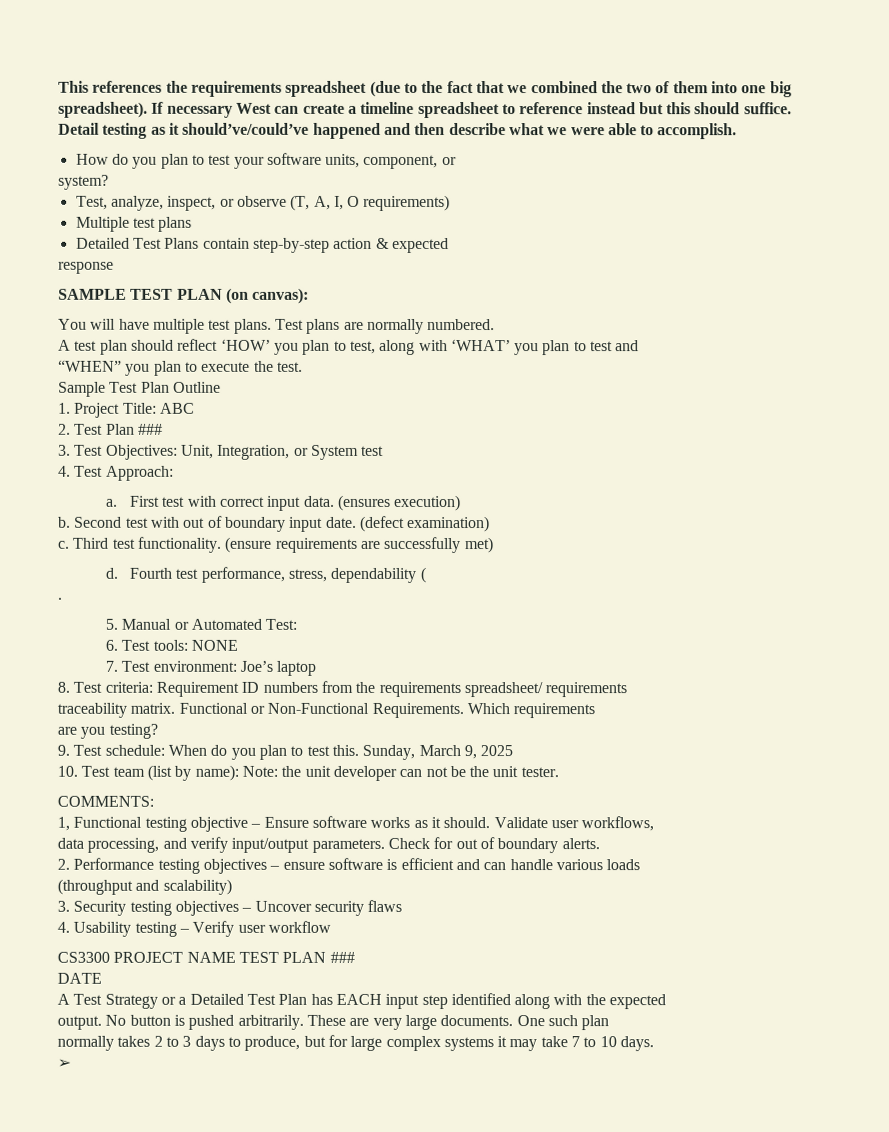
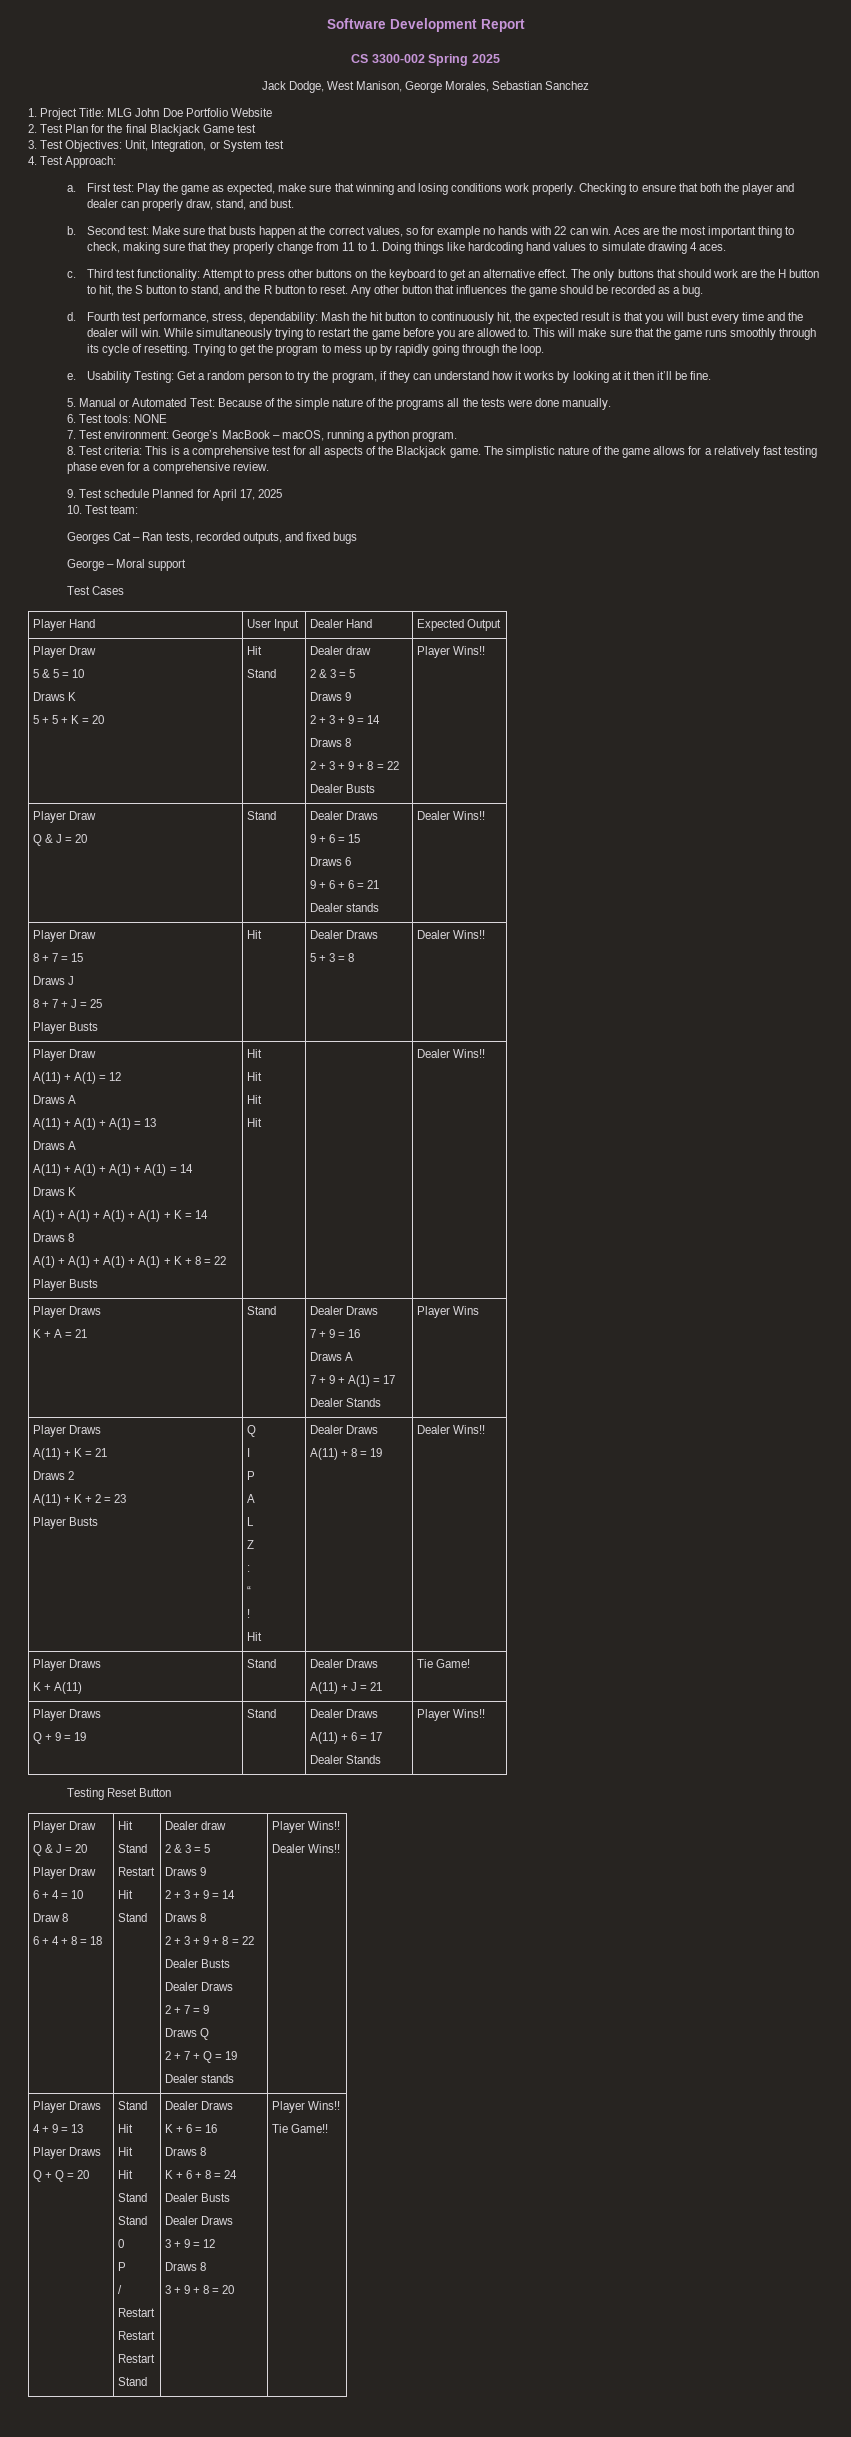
[58,80,792,98] [58,101,792,119] [58,122,738,140] [75,152,457,169] [58,174,109,190] [75,194,451,212] [75,216,193,232] [75,237,449,254] [58,261,114,274] [58,287,310,304] [58,318,496,334] [58,338,640,356] [58,359,303,376] [58,381,221,397] [58,402,195,418] [58,423,163,435] This references the requirements spreadsheet (due to the fact that we combined the two of them into one big spreadsheet). If necessary West can create a timeline spreadsheet to reference instead but this should suffice. Detail testing as it should’ve/could’ve happened and then describe what we were able to accomplish. // How do you plan to test your software units, component, or // system? // Test, analyze, inspect, or observe (T, A, I, O requirements) // Multiple test plans // Detailed Test Plans contain step-by-step action & expected // response // SAMPLE TEST PLAN (on canvas): // You will have multiple test plans. Test plans are normally numbered. // A test plan should reflect ‘HOW’ you plan to test, along with ‘WHAT’ you plan to test and // “WHEN” you plan to execute the test. // Sample Test Plan Outline // 1. Project Title: ABC // 2. Test Plan ### -> [326,18,525,32] [351,54,500,66] [261,81,590,93] [28,108,272,120] [28,124,256,136] Software Development Report // CS 3300-002 Spring 2025 // Jack Dodge, West Manison, George Morales, Sebastian Sanchez // 1. Project Title: MLG John Doe Portfolio Website // 2. Test Plan for the final Blackjack Game test
[162,494,462,512] [58,515,491,533] [58,536,494,554] test with correct input data. (ensures execution) // b. Second test with out of boundary input date. (defect examination) // c. Third test functionality. (ensure requirements are successfully met) -> [112,183,795,195] [86,199,295,211] [67,226,795,238] [86,242,726,254] [67,269,820,281] [86,285,704,297] test: Play the game as expected, make sure that winning and losing conditions work properly. Checking to ensure that both the player and dealer can properly draw, stand, and bust. // b. Second test: Make sure that busts happen at the correct values, so for example no hands with 22 can win. Aces are the most important thing to check, making sure that they properly change from 11 to 1. Doing things like hardcoding hand values to simulate drawing 4 aces. // c. Third test functionality: Attempt to press other buttons on the keyboard to get an alternative effect. The only buttons that should work are the H button to hit, the S button to stand, and the R button to reset. Any other button that influences the game should be recorded as a bug.
[330,566,426,583] [57,597,62,600] dependability ( // . -> [249,312,804,324] [86,328,817,340] [86,344,545,356] [67,371,712,383] dependability: Mash the hit button to continuously hit, the expected result is that you will bust every time and the dealer will win. While simultaneously trying to restart the game before you are allowed to. This will make sure that the game runs smoothly through its cycle of resetting. Trying to get the program to mess up by rapidly going through the loop. // e. Usability Testing: Get a random person to try the program, if they can understand how it works by looking at it then it’ll be fine.
(298, 624) none -> [217,398,611,410] Because of the simple nature of the programs all the tests were done manually.
[240,660,317,676] [57,680,628,698] [57,702,596,719] [57,723,158,739] [57,744,514,760] [57,764,559,781] [57,795,154,807] [57,815,655,832] [57,836,600,854] [57,857,641,874] [57,878,232,895] [57,899,403,916] [57,920,331,937] [57,951,355,963] [57,972,102,984] [57,993,667,1010] [57,1014,610,1031] [57,1034,655,1052] [57,1058,71,1068] Joe’s laptop // 8. Test criteria: Requirement ID numbers from the requirements spreadsheet/ requirements // traceability matrix. Functional or Non-Functional Requirements. Which requirements // are you testing? // 9. Test schedule: When do you plan to test this. Sunday, March 9, 2025 // 10. Test team (list by name): Note: the unit developer can not be the unit tester. // COMMENTS: // 1, Functional testing objective – Ensure software works as it should. Validate user workflows, // data processing, and verify input/output parameters. Check for out of boundary alerts. // 2. Performance testing objectives – ensure software is efficient and can handle various loads // (throughput and scalability) // 3. Security testing objectives – Uncover security flaws // 4. Usability testing – Verify user workflow // CS3300 PROJECT NAME TEST PLAN ### // DATE // A Test Strategy or a Detailed Test Plan has EACH input step identified along with the expected // output. No button is pushed arbitrarily. These are very large documents. One such plan // normally takes 2 to 3 days to produce, but for large complex systems it may take 7 to 10 days. // ➢ -> [172,430,458,442] [67,446,817,458] [67,462,269,474] [67,489,282,501] [67,505,139,514] [67,532,358,544] [67,559,187,571] [67,586,125,595] [32,619,95,631] [246,619,299,631] [309,619,372,628] [416,619,501,631] [32,646,96,658] [32,669,85,678] [32,692,76,701] [32,715,105,724] [246,646,262,655] [246,669,276,678] [309,646,371,655] [309,669,356,678] [309,692,351,701] [309,715,381,724] [309,738,351,747] [309,761,399,770] [309,784,375,793] [416,646,485,658] [32,811,96,823] [32,834,88,846] [246,811,276,820] [309,811,378,820] [309,834,361,843] [309,857,351,866] [309,880,380,889] [309,903,379,912] [416,811,485,820] [32,930,96,942] [32,953,84,962] [32,976,74,985] [32,999,103,1008] [32,1022,98,1034] [246,930,262,939] [309,930,378,939] [309,953,355,962] [416,930,485,939] [32,1049,96,1061] [32,1072,122,1084] [32,1095,76,1104] [32,1118,157,1130] [32,1141,76,1150] [32,1164,193,1176] [32,1187,76,1196] [32,1210,208,1222] [32,1233,74,1242] [32,1256,227,1268] [32,1279,98,1291] [246,1049,262,1058] [246,1072,262,1081] [246,1095,262,1104] [246,1118,262,1127] [416,1049,485,1058] [32,1306,101,1318] [32,1329,88,1338] [246,1306,276,1315] [309,1306,378,1315] [309,1329,361,1338] [309,1352,353,1361] [309,1375,396,1387] [309,1398,381,1407] [416,1306,479,1318] [32,1425,101,1437] [32,1448,108,1460] [32,1471,74,1480] [32,1494,127,1506] [32,1517,98,1529] [246,1425,256,1437] [246,1448,250,1457] [246,1471,255,1480] [246,1494,255,1503] [246,1517,254,1526] [246,1540,254,1549] [246,1565,250,1572] [246,1586,251,1595] [246,1609,250,1618] [246,1632,262,1641] [309,1425,378,1434] [309,1448,383,1460] [416,1425,485,1434] [32,1659,101,1671] [32,1682,83,1694] [246,1659,276,1668] [309,1659,378,1668] [309,1682,383,1694] [416,1659,470,1668] [32,1709,101,1721] [32,1732,87,1744] [246,1709,276,1718] [309,1709,378,1718] [309,1732,383,1744] [309,1755,381,1764] [416,1709,485,1721] [67,1788,172,1800] [32,1821,96,1833] [32,1844,88,1856] [32,1867,96,1879] [32,1890,84,1899] [32,1913,68,1922] [32,1936,103,1945] [117,1821,133,1830] [117,1844,147,1853] [117,1867,155,1876] [117,1890,133,1899] [117,1913,147,1922] [164,1821,226,1830] [164,1844,211,1853] [164,1867,206,1876] [164,1890,236,1899] [164,1913,206,1922] [164,1936,254,1945] [164,1959,230,1968] [164,1982,233,1991] [164,2005,210,2014] [164,2028,209,2040] [164,2051,238,2063] [164,2074,234,2083] [271,1821,340,1833] [271,1844,340,1853] [32,2101,101,2113] [32,2124,84,2133] [32,2147,101,2159] [32,2170,90,2182] [117,2101,147,2110] [117,2124,133,2133] [117,2147,133,2156] [117,2170,133,2179] [117,2193,147,2202] [117,2216,147,2225] [117,2239,124,2248] [117,2262,126,2271] [117,2285,122,2294] [117,2308,155,2317] [117,2331,155,2340] [117,2354,155,2363] [117,2377,147,2386] [164,2101,233,2110] [164,2124,218,2133] [164,2147,206,2156] [164,2170,238,2179] [164,2193,230,2202] [164,2216,233,2225] [164,2239,216,2248] [164,2262,206,2271] [164,2285,235,2294] [271,2101,340,2113] [271,2124,328,2133] George’s MacBook – macOS, running a python program. // 8. Test criteria: This is a comprehensive test for all aspects of the Blackjack game. The simplistic nature of the game allows for a relatively fast testing phase even for a comprehensive review. // 9. Test schedule Planned for April 17, 2025 // 10. Test team: // Georges Cat – Ran tests, recorded outputs, and fixed bugs // George – Moral support // Test Cases // Player Hand | User Input | Dealer Hand | Expected Output // Player Draw // 5 & 5 = 10 // Draws K // 5 + 5 + K = 20 | Hit // Stand | Dealer draw // 2 & 3 = 5 // Draws 9 // 2 + 3 + 9 = 14 // Draws 8 // 2 + 3 + 9 + 8 = 22 // Dealer Busts | Player Wins!! // Player Draw // Q & J = 20 | Stand | Dealer Draws // 9 + 6 = 15 // Draws 6 // 9 + 6 + 6 = 21 // Dealer stands | Dealer Wins!! // Player Draw // 8 + 7 = 15 // Draws J // 8 + 7 + J = 25 // Player Busts | Hit | Dealer Draws // 5 + 3 = 8 | Dealer Wins!! // Player Draw // A(11) + A(1) = 12 // Draws A // A(11) + A(1) + A(1) = 13 // Draws A // A(11) + A(1) + A(1) + A(1) = 14 // Draws K // A(1) + A(1) + A(1) + A(1) + K = 14 // Draws 8 // A(1) + A(1) + A(1) + A(1) + K + 8 = 22 // Player Busts | Hit // Hit // Hit // Hit | | Dealer Wins!! // Player Draws // K + A = 21 | Stand | Dealer Draws // 7 + 9 = 16 // Draws A // 7 + 9 + A(1) = 17 // Dealer Stands | Player Wins // Player Draws // A(11) + K = 21 // Draws 2 // A(11) + K + 2 = 23 // Player Busts | Q // I // P // A // L // Z // : // “ // ! // Hit | Dealer Draws // A(11) + 8 = 19 | Dealer Wins!! // Player Draws // K + A(11) | Stand | Dealer Draws // A(11) + J = 21 | Tie Game! // Player Draws // Q + 9 = 19 | Stand | Dealer Draws // A(11) + 6 = 17 // Dealer Stands | Player Wins!! // Testing Reset Button // Player Draw // Q & J = 20 // Player Draw // 6 + 4 = 10 // Draw 8 // 6 + 4 + 8 = 18 | Hit // Stand // Restart // Hit // Stand | Dealer draw // 2 & 3 = 5 // Draws 9 // 2 + 3 + 9 = 14 // Draws 8 // 2 + 3 + 9 + 8 = 22 // Dealer Busts // Dealer Draws // 2 + 7 = 9 // Draws Q // 2 + 7 + Q = 19 // Dealer stands | Player Wins!! // Dealer Wins!! // Player Draws // 4 + 9 = 13 // Player Draws // Q + Q = 20 | Stand // Hit // Hit // Hit // Stand // Stand // 0 // P // / // Restart // Restart // Restart // Stand | Dealer Draws // K + 6 = 16 // Draws 8 // K + 6 + 8 = 24 // Dealer Busts // Dealer Draws // 3 + 9 = 12 // Draws 8 // 3 + 9 + 8 = 20 | Player Wins!! // Tie Game!!

